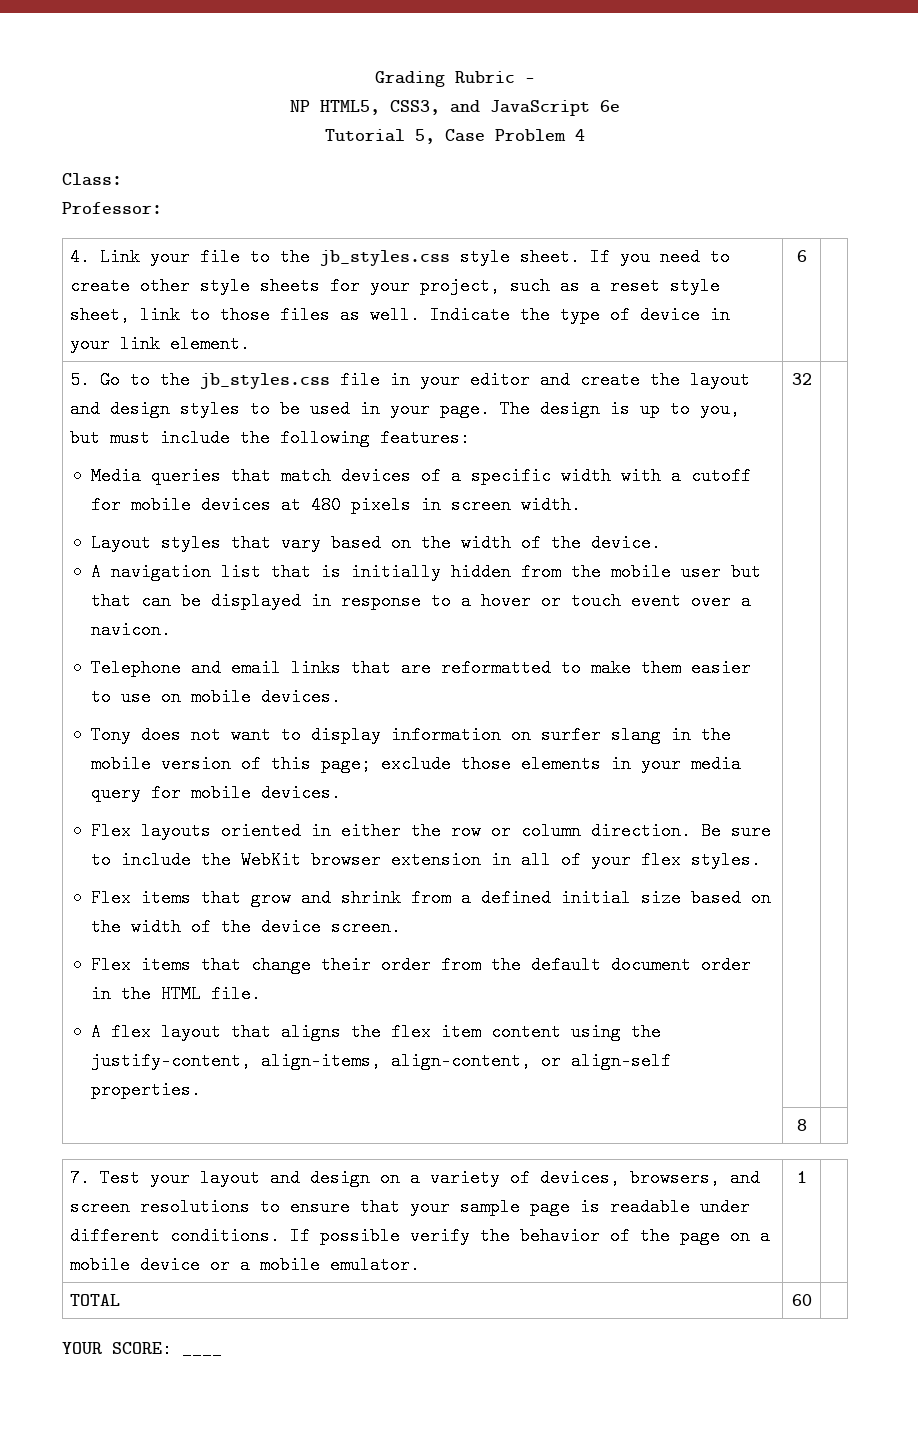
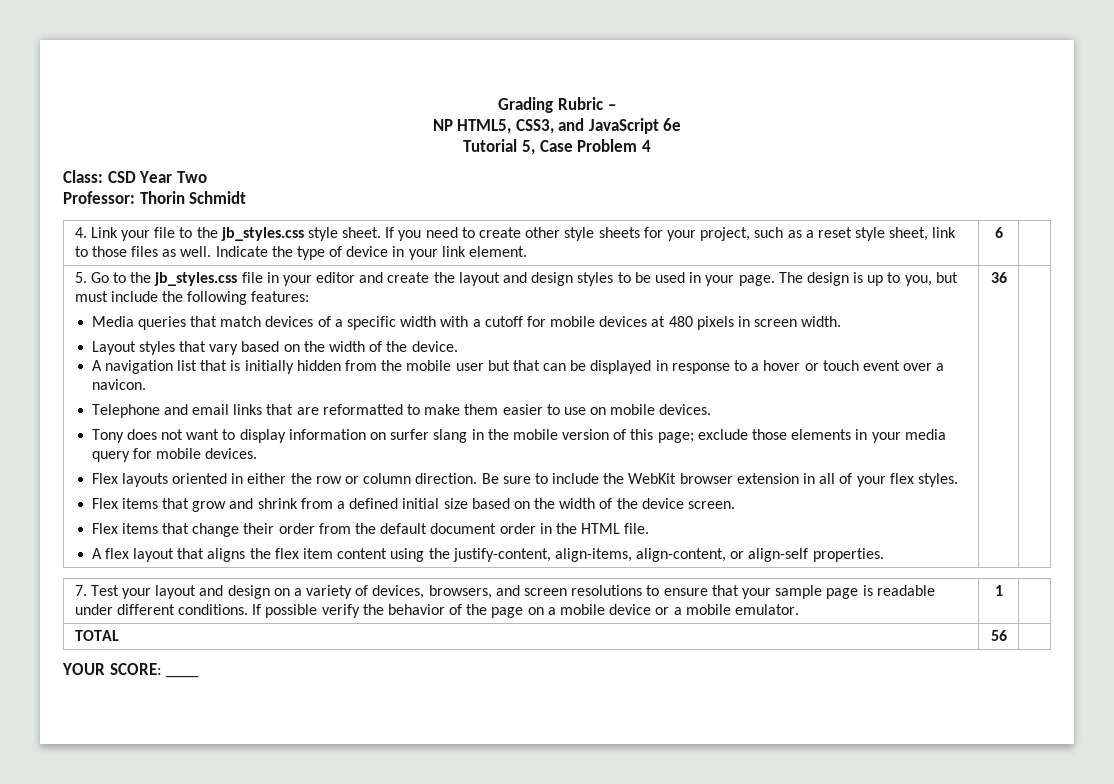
(122, 179) none -> [107,171,207,183] CSD Year Two
(162, 208) none -> [139,191,247,204] Thorin Schmidt
[791,373,812,385] [796,1119,807,1131] 32 | // | 8 -> [990,272,1007,283] 36
[791,1294,812,1306] 60 -> [990,630,1007,641] 56

